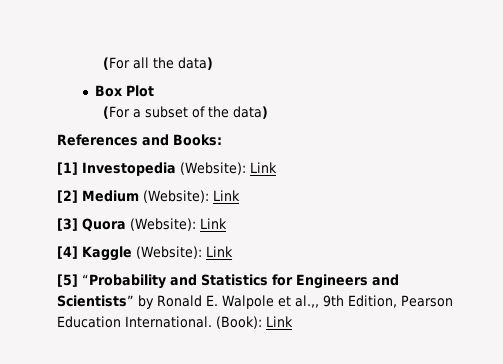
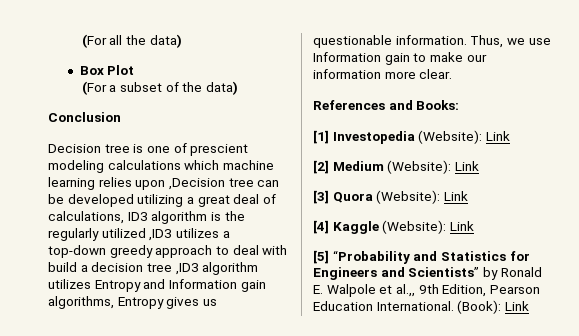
(269, 112) none -> [48,112,121,122] [48,143,249,156] [48,160,274,173] [48,177,280,190] [48,194,276,207] [48,211,245,224] [48,228,230,241] [48,245,288,258] [48,262,259,275] [48,279,266,292] [48,296,217,309] [313,35,551,48] [313,52,487,65] [313,69,453,79] // Conclusion // Decision tree is one of prescient modeling calculations which machine learning relies upon ,Decision tree can be developed utilizing a great deal of calculations, ID3 algorithm is the regularly utilized ,ID3 utilizes a top-down greedy approach to deal with build a decision tree ,ID3 algorithm utilizes Entropy and Information gain algorithms, Entropy gives us questionable information. Thus, we use Information gain to make our information more clear.

